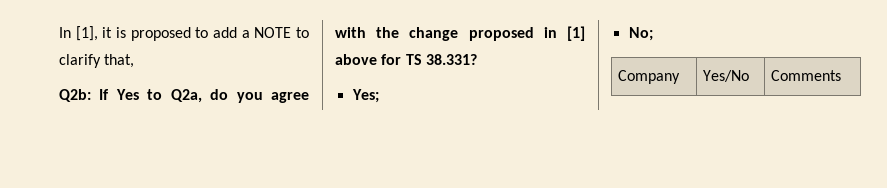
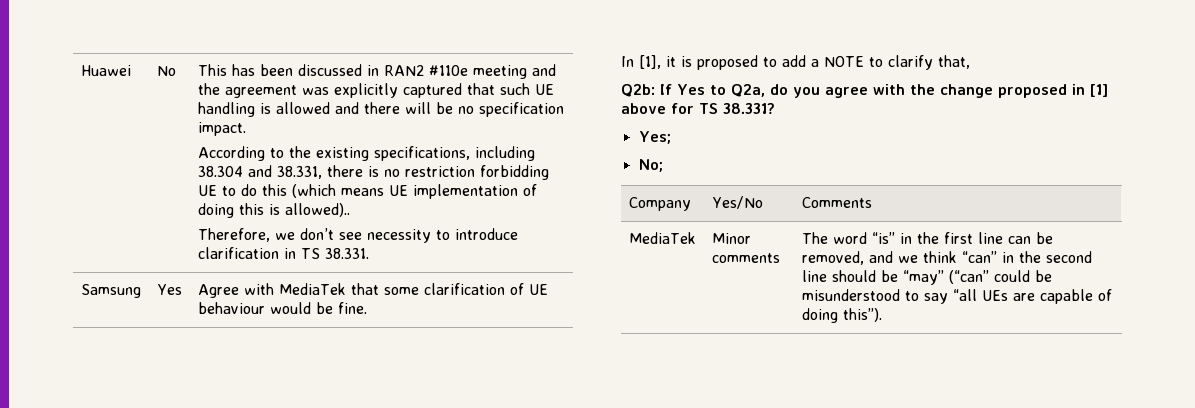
(59, 32) none -> [80,65,131,76] [156,66,176,76] [197,64,556,79] [197,83,554,98] [197,102,564,117] [197,122,246,136] [197,146,535,161] [197,165,549,180] [197,184,537,199] [197,203,350,218] [197,228,518,243] [197,247,369,259] [80,284,141,298] [156,284,182,295] [197,283,548,298] [197,302,367,314] Huawei | No | This has been discussed in RAN2 #110e meeting and the agreement was explicitly captured that such UE handling is allowed and there will be no specification impact. // According to the existing specifications, including 38.304 and 38.331, there is no restriction forbidding UE to do this (which means UE implementation of doing this is allowed).. // Therefore, we don’t see necessity to introduce clarification in TS 38.331. // Samsung | Yes | Agree with MediaTek that some clarification of UE behaviour would be fine. //
(842, 75) none -> [628,232,696,244] [711,233,751,244] [711,253,780,263] [801,232,1053,244] [801,251,1092,265] [801,270,1052,285] [801,289,1112,304] [801,308,882,323] // MediaTek | Minor comments | The word “is” in the first line can be removed, and we think “can” in the second line should be “may” (“can” could be misunderstood to say “all UEs are capable of doing this”).

